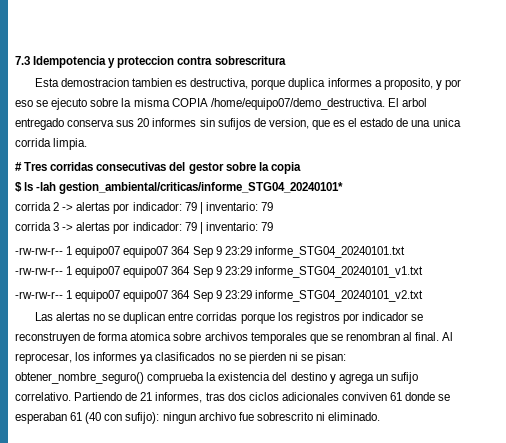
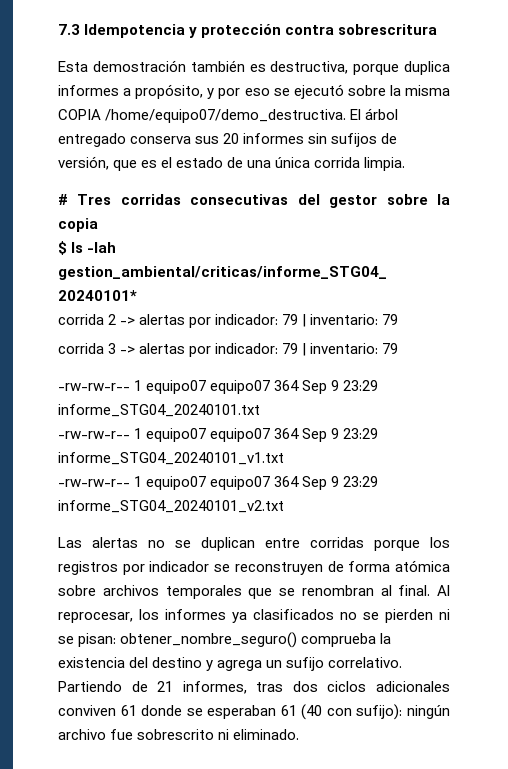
[117,56,175,68] proteccion -> [201,24,282,38] protección
[60,78,173,87] demostracion tambien -> [92,60,245,72] demostración también
[383,78,433,90] proposito, -> [135,84,204,99] propósito,
[51,98,88,110] ejecuto -> [293,84,344,99] ejecutó
[401,98,427,107] arbol -> [365,108,399,120] árbol
[268,118,309,129] version, -> [58,156,109,170] versión,
[432,118,461,127] unica -> [275,157,311,168] única
[130,332,172,341] atomica -> [395,560,451,572] atómica
[162,412,196,424] ningun -> [406,705,450,719] ningún

